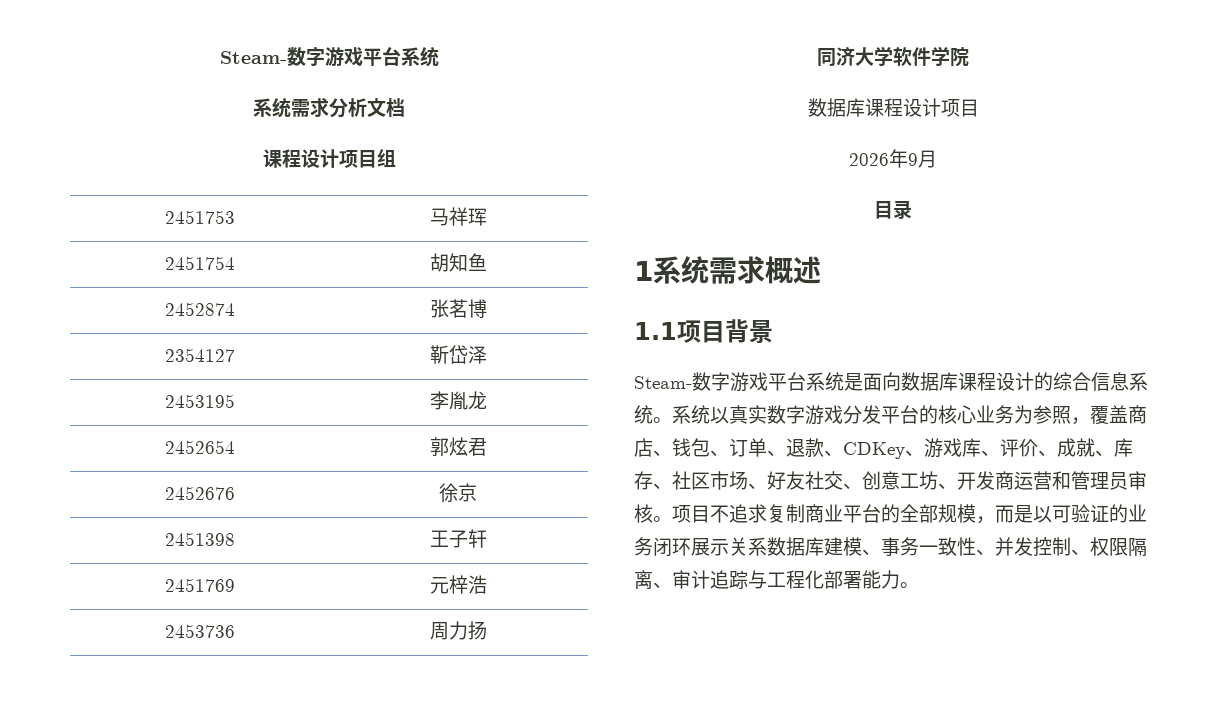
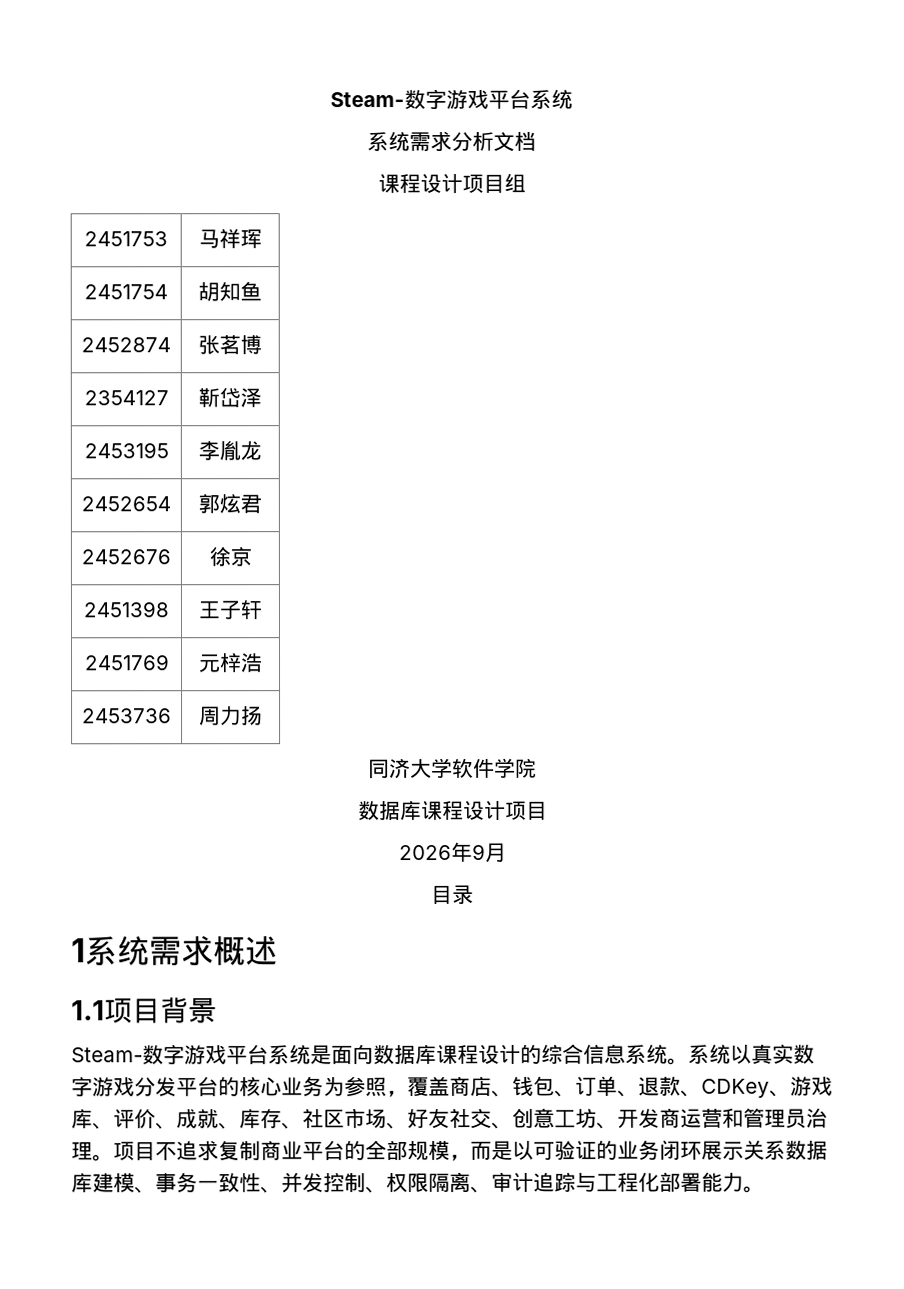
[1128,471,1147,490] [634,504,653,523] 审核 -> [806,1107,828,1128] [71,1141,93,1161] 治理

